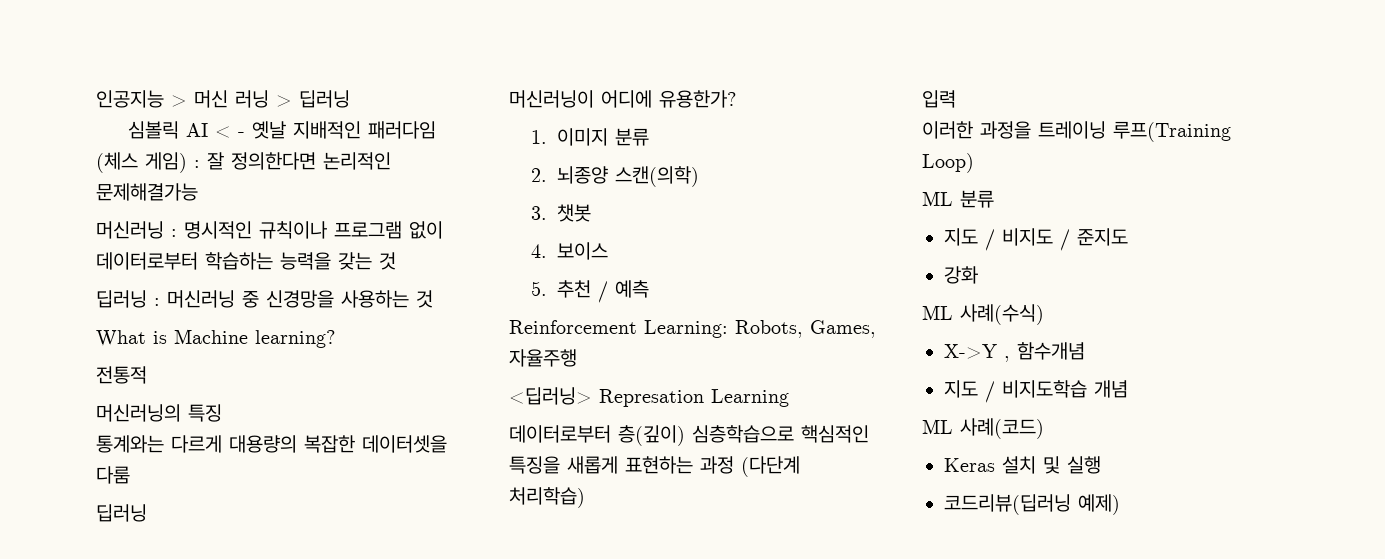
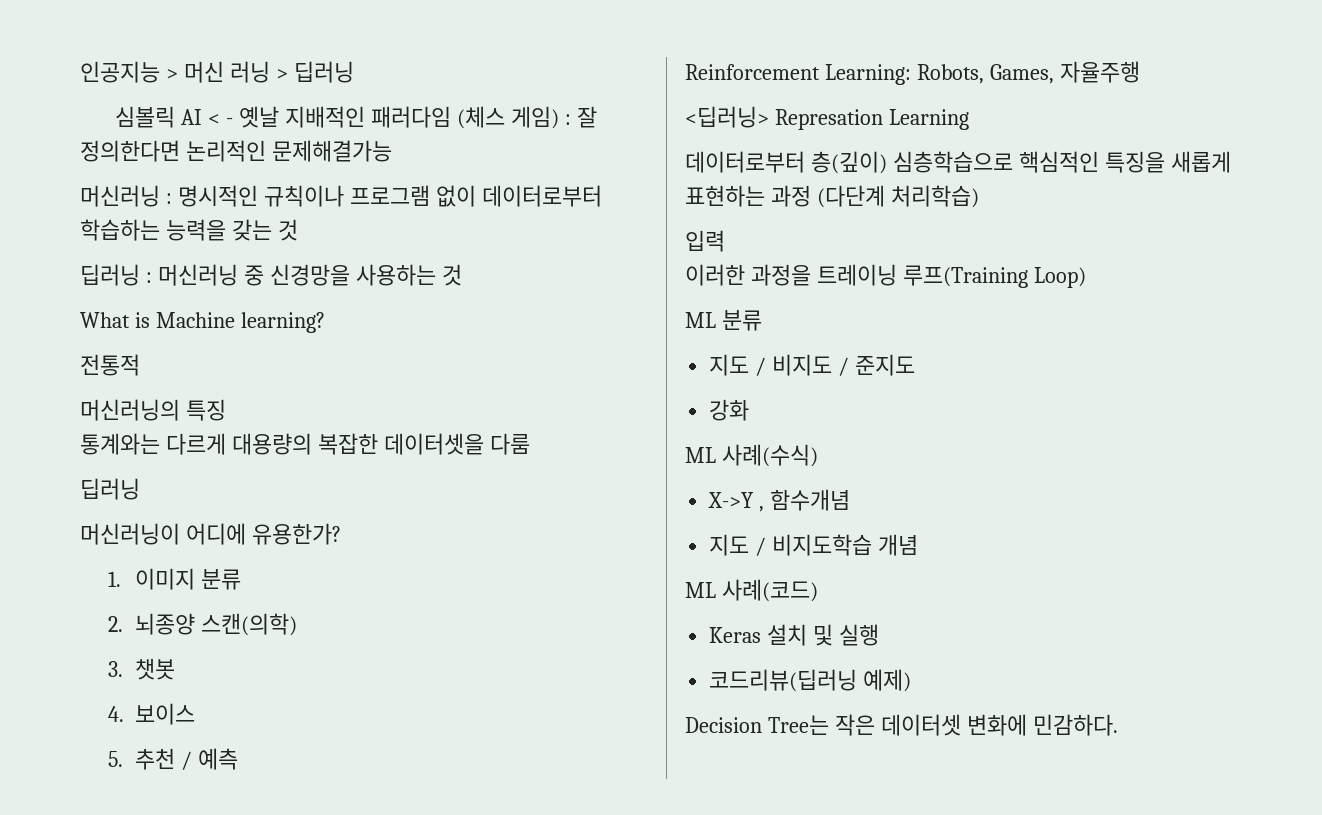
(1120, 504) none -> [685,714,1118,736] // Decision Tree는 작은 데이터셋 변화에 민감하다.

